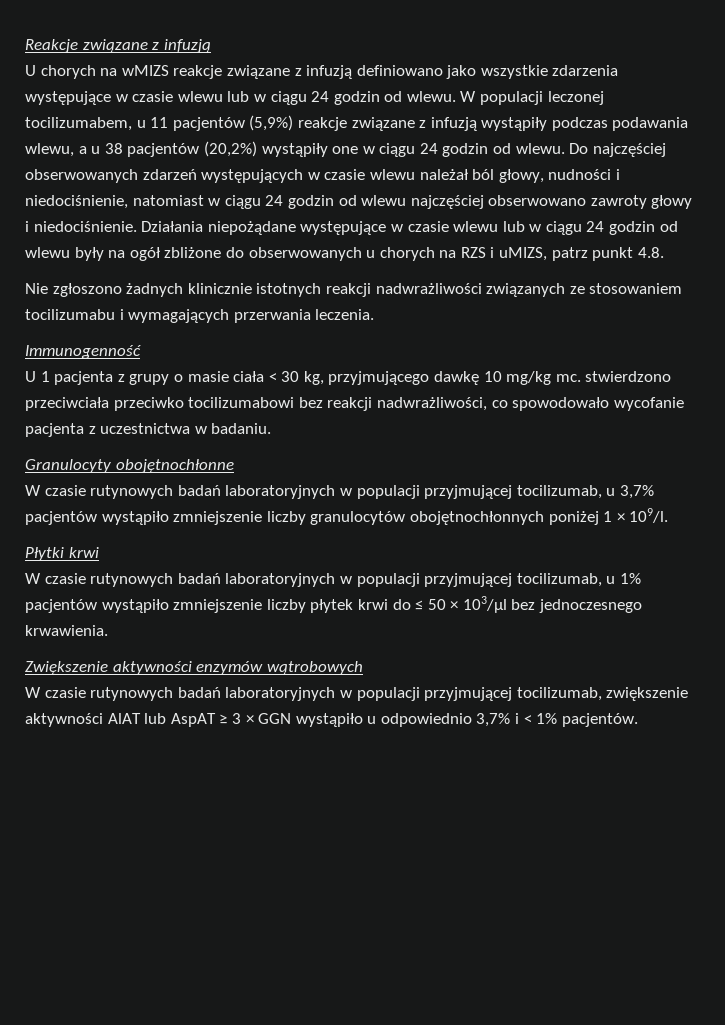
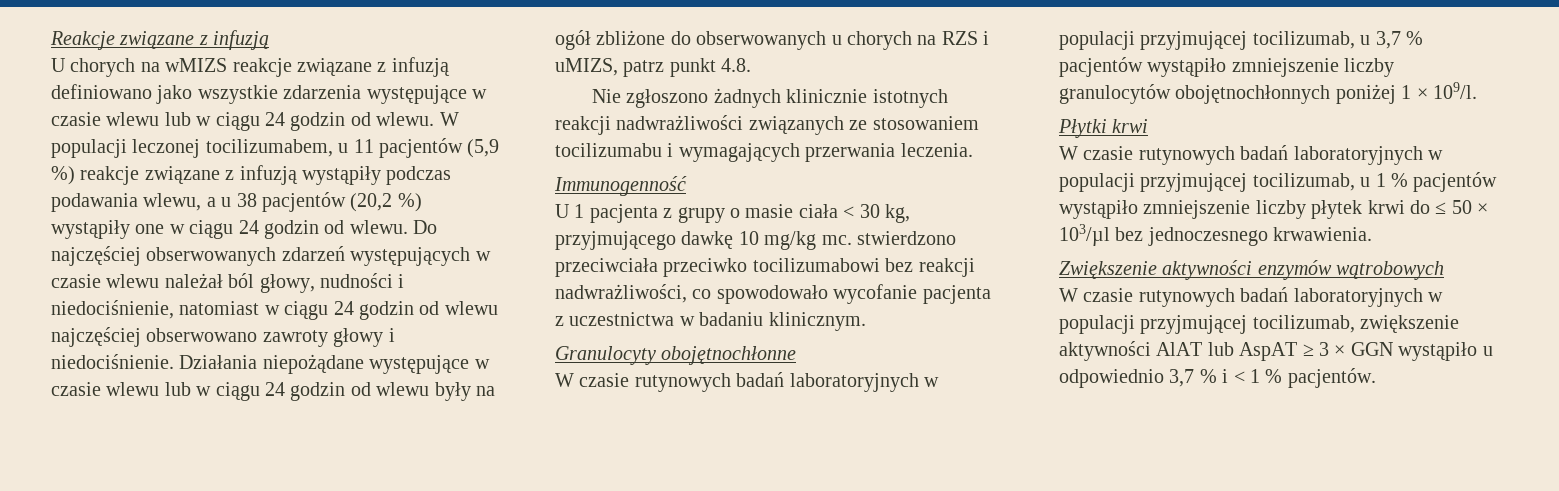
[249,115,294,131] (5,9%) -> [467,139,500,158] [51,166,75,185] (5,9 %)
[203,141,257,157] (20,2%) -> [350,193,422,212] (20,2 %)
[211,423,272,434] badaniu. -> [699,312,866,331] badaniu klinicznym.
[619,485,654,499] 3,7% -> [1375,31,1423,49] 3,7 %
[619,573,641,584] 1% -> [1375,173,1408,187] 1 %
[476,713,558,727] 3,7% i < 1% -> [1169,369,1283,387] 3,7 % i < 1 %

